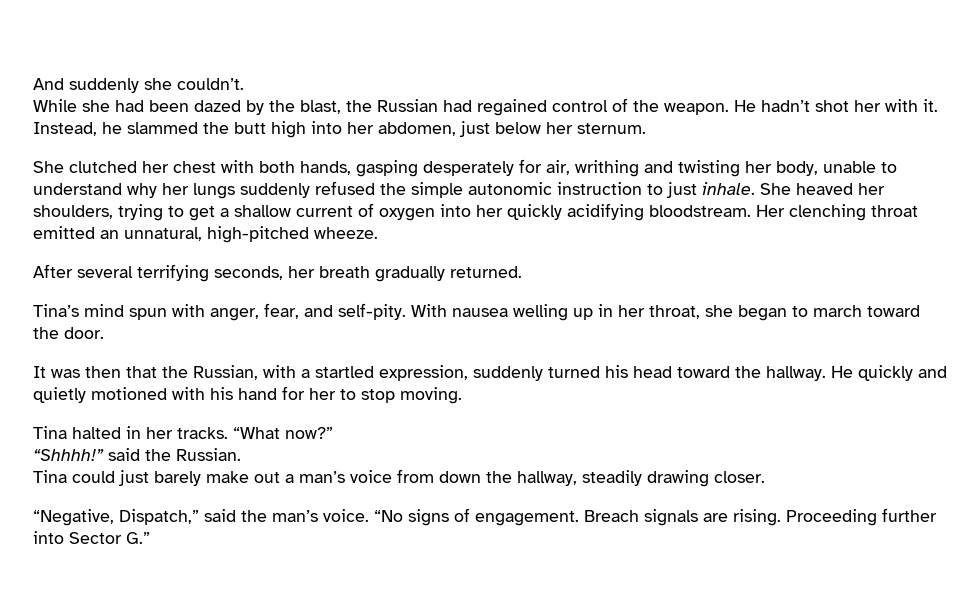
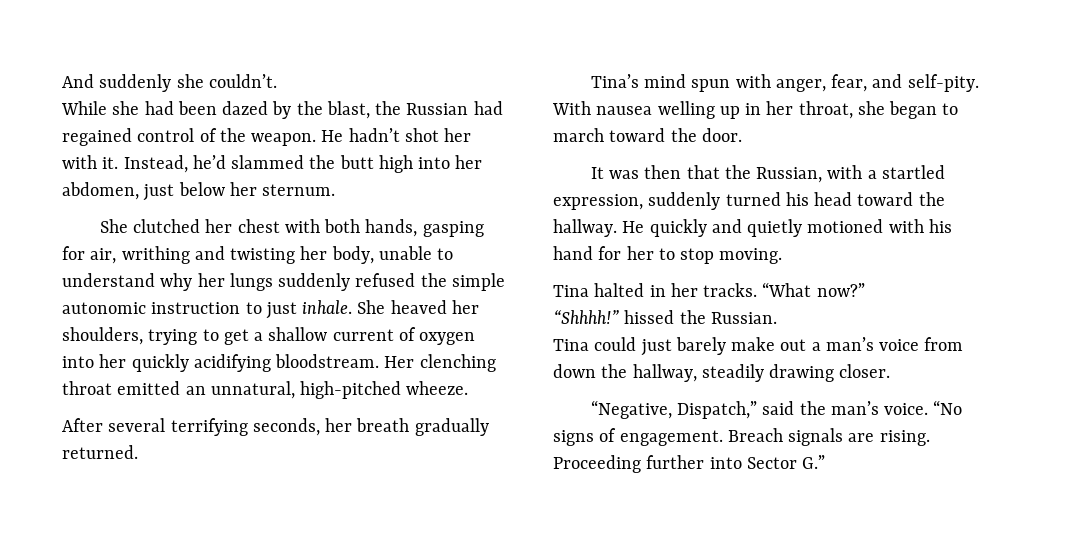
[102,122,122,134] he -> [192,155,226,169] he’d
[423,161,514,176] desperately -> (484, 229) none
[108,448,140,461] said -> [624,310,675,324] hissed

